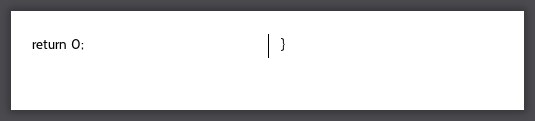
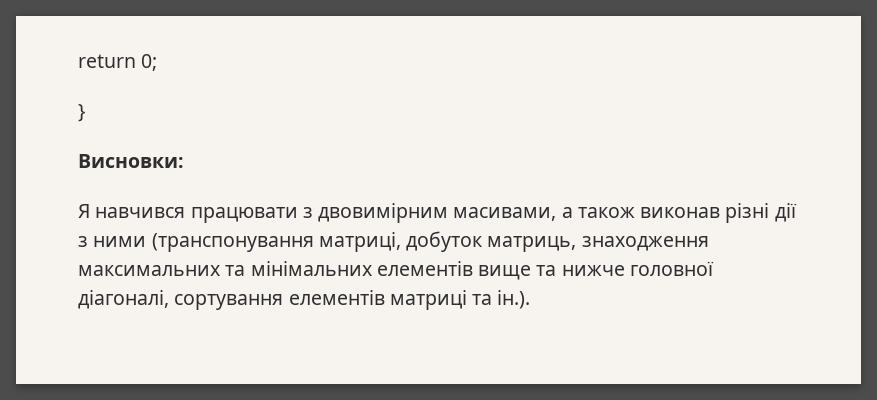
(285, 44) none -> [78,154,184,168] [78,203,797,223] [78,231,709,252] [78,261,714,280] [78,290,531,310] // Висновки: // Я навчився працювати з двовимірним масивами, а також виконав різні дії з ними (транспонування матриці, добуток матриць, знаходження максимальних та мінімальних елементів вище та нижче головної діагоналі, сортування елементів матриці та ін.).

